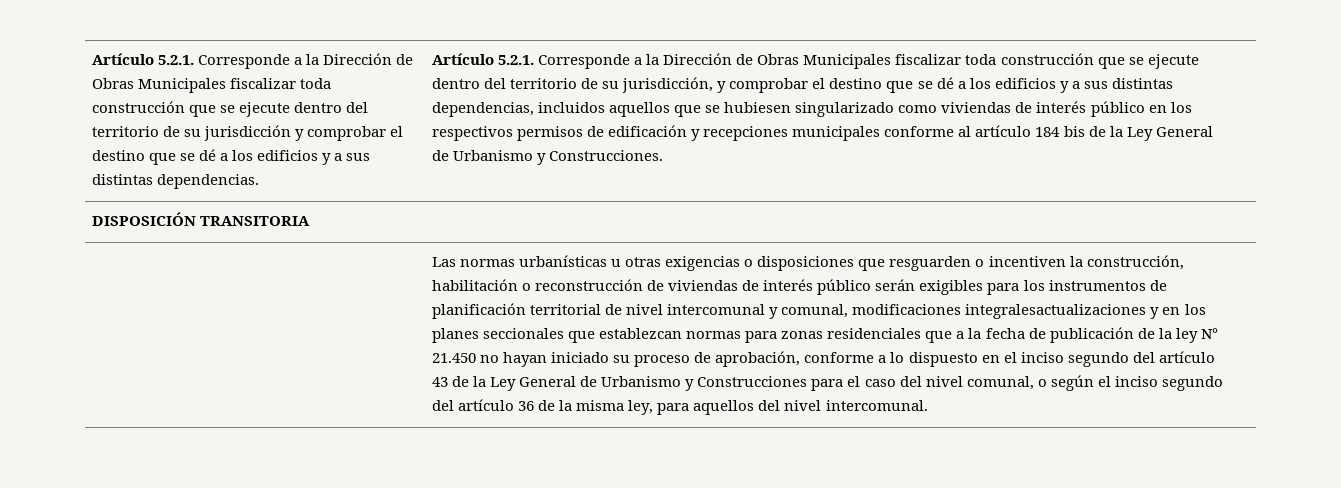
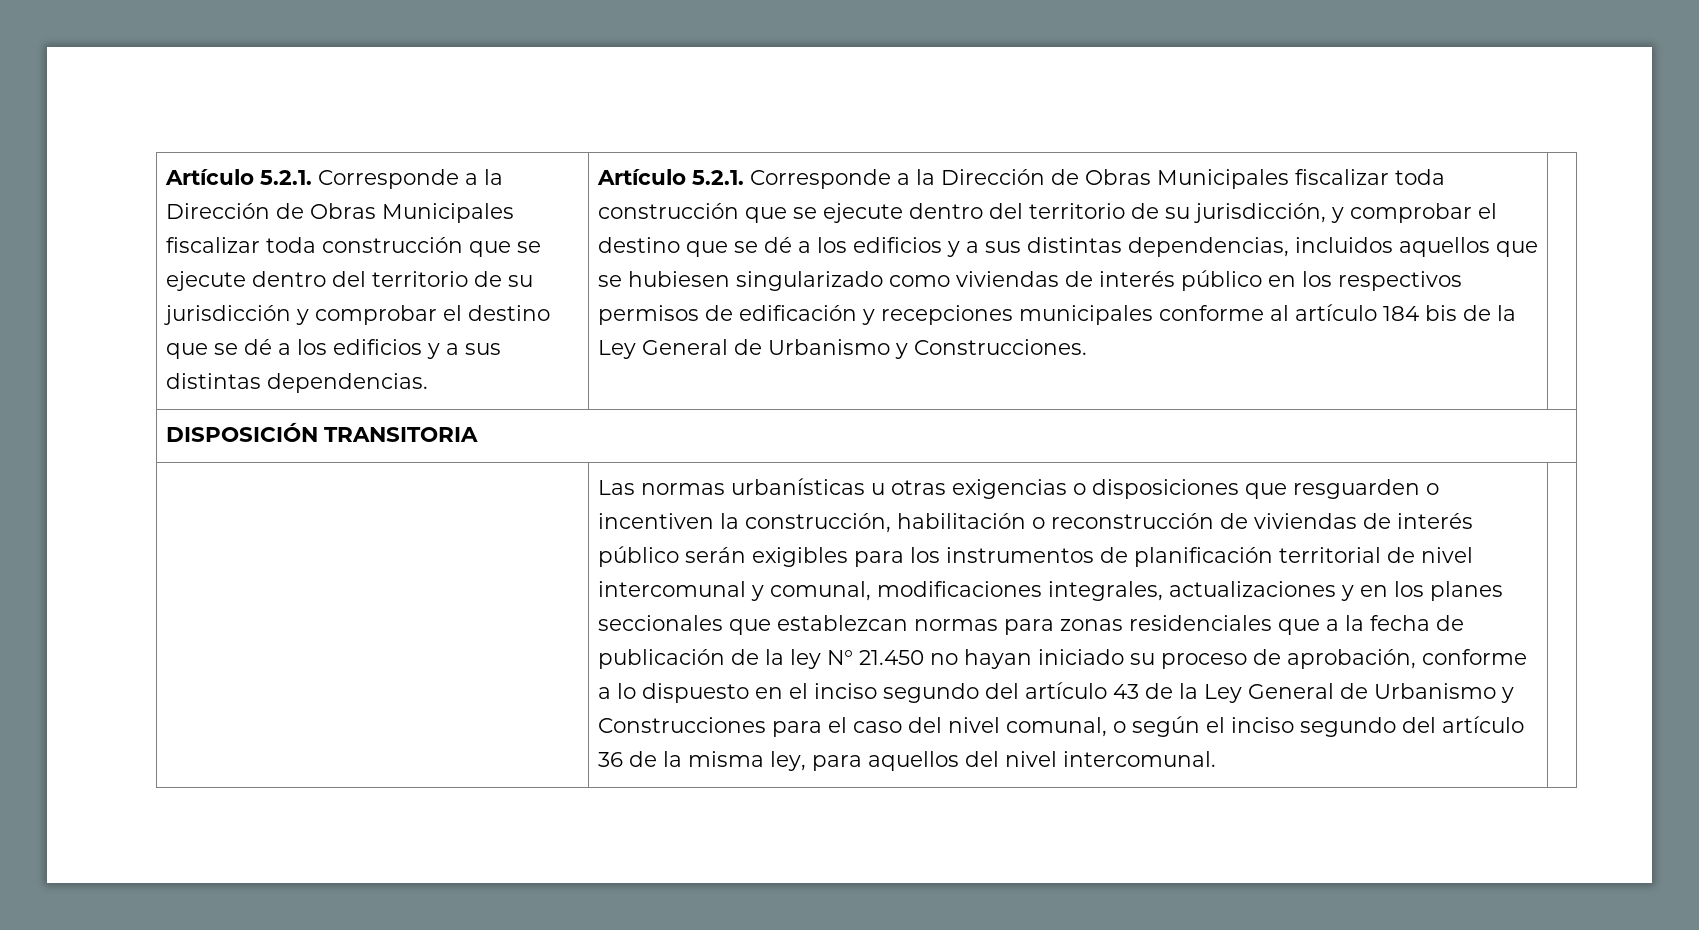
[965,304,1147,319] integralesactualizaciones -> [1047,581,1336,601] integrales, actualizaciones

